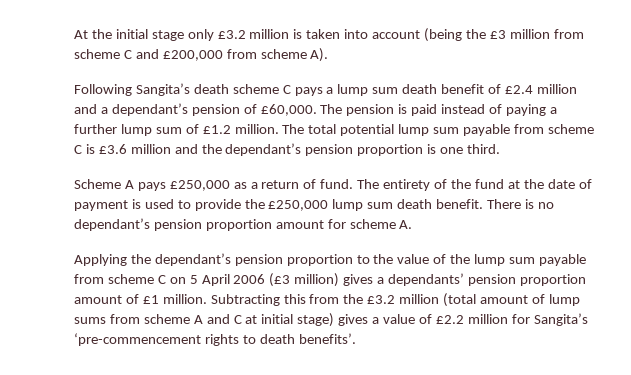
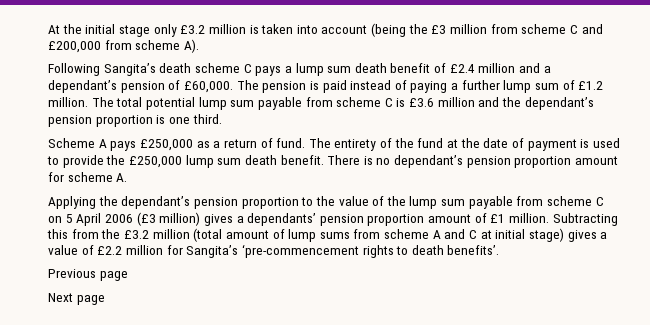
(356, 338) none -> [48,269,128,281] [48,293,105,305] // Previous page // Next page

